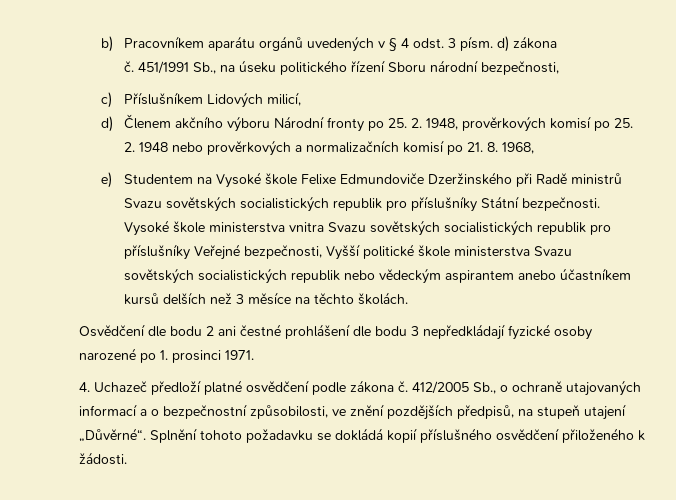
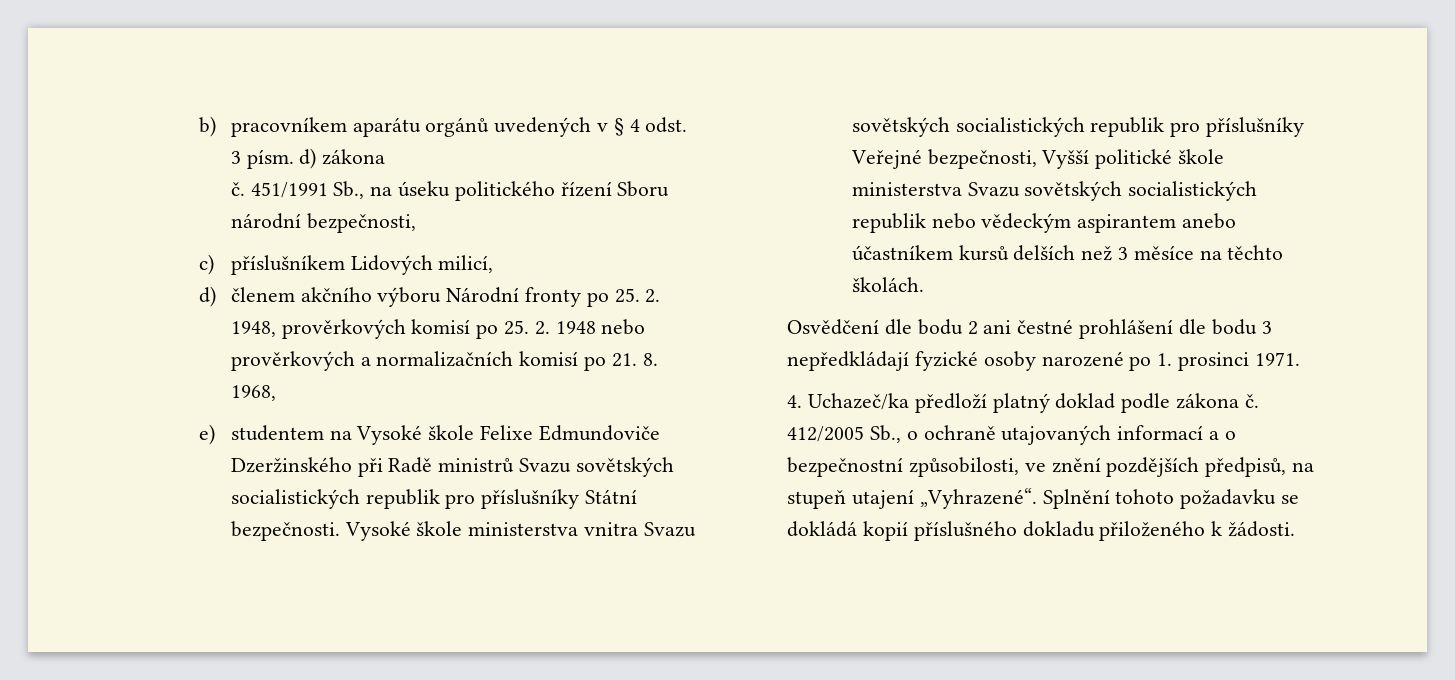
[123,36,204,49] Pracovníkem -> [230,117,347,137] pracovníkem
[123,92,203,105] Příslušníkem -> [230,255,345,275] příslušníkem
[123,114,171,129] Členem -> [230,287,295,302] členem
[123,174,193,184] Studentem -> [230,425,324,441] studentem
[93,380,309,395] Uchazeč předloží platné osvědčení -> [808,393,1116,413] Uchazeč/ka předloží platný doklad
[78,428,146,442] „Důvěrné“. -> [919,488,1037,509] „Vyhrazené“.
[495,428,559,441] osvědčení -> [1022,521,1095,537] dokladu

